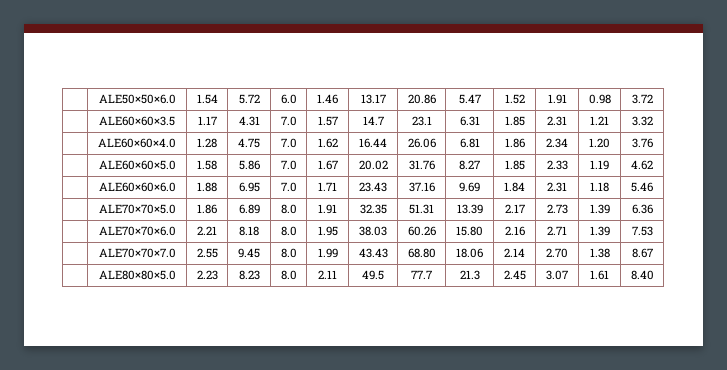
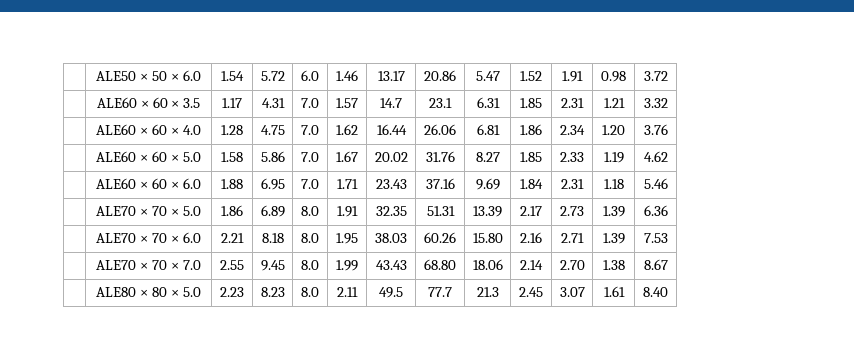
[98,94,176,104] | ALE50×50×6.0 -> [96,70,201,81] | ALE50 × 50 × 6.0
[99,116,175,126] ALE60×60×3.5 -> [96,97,201,108] ALE60 × 60 × 3.5
[98,138,176,148] ALE60×60×4.0 -> [96,124,201,135] ALE60 × 60 × 4.0
[98,160,176,170] ALE60×60×5.0 -> [96,151,201,162] ALE60 × 60 × 5.0
[98,182,176,192] ALE60×60×6.0 -> [96,178,201,189] ALE60 × 60 × 6.0
[98,204,176,214] ALE70×70×5.0 -> [96,206,201,216] ALE70 × 70 × 5.0
[98,226,176,236] ALE70×70×6.0 -> [96,232,201,243] ALE70 × 70 × 6.0
[98,248,176,258] ALE70×70×7.0 -> [96,260,201,270] ALE70 × 70 × 7.0
[98,270,176,280] ALE80×80×5.0 -> [96,287,201,297] ALE80 × 80 × 5.0

